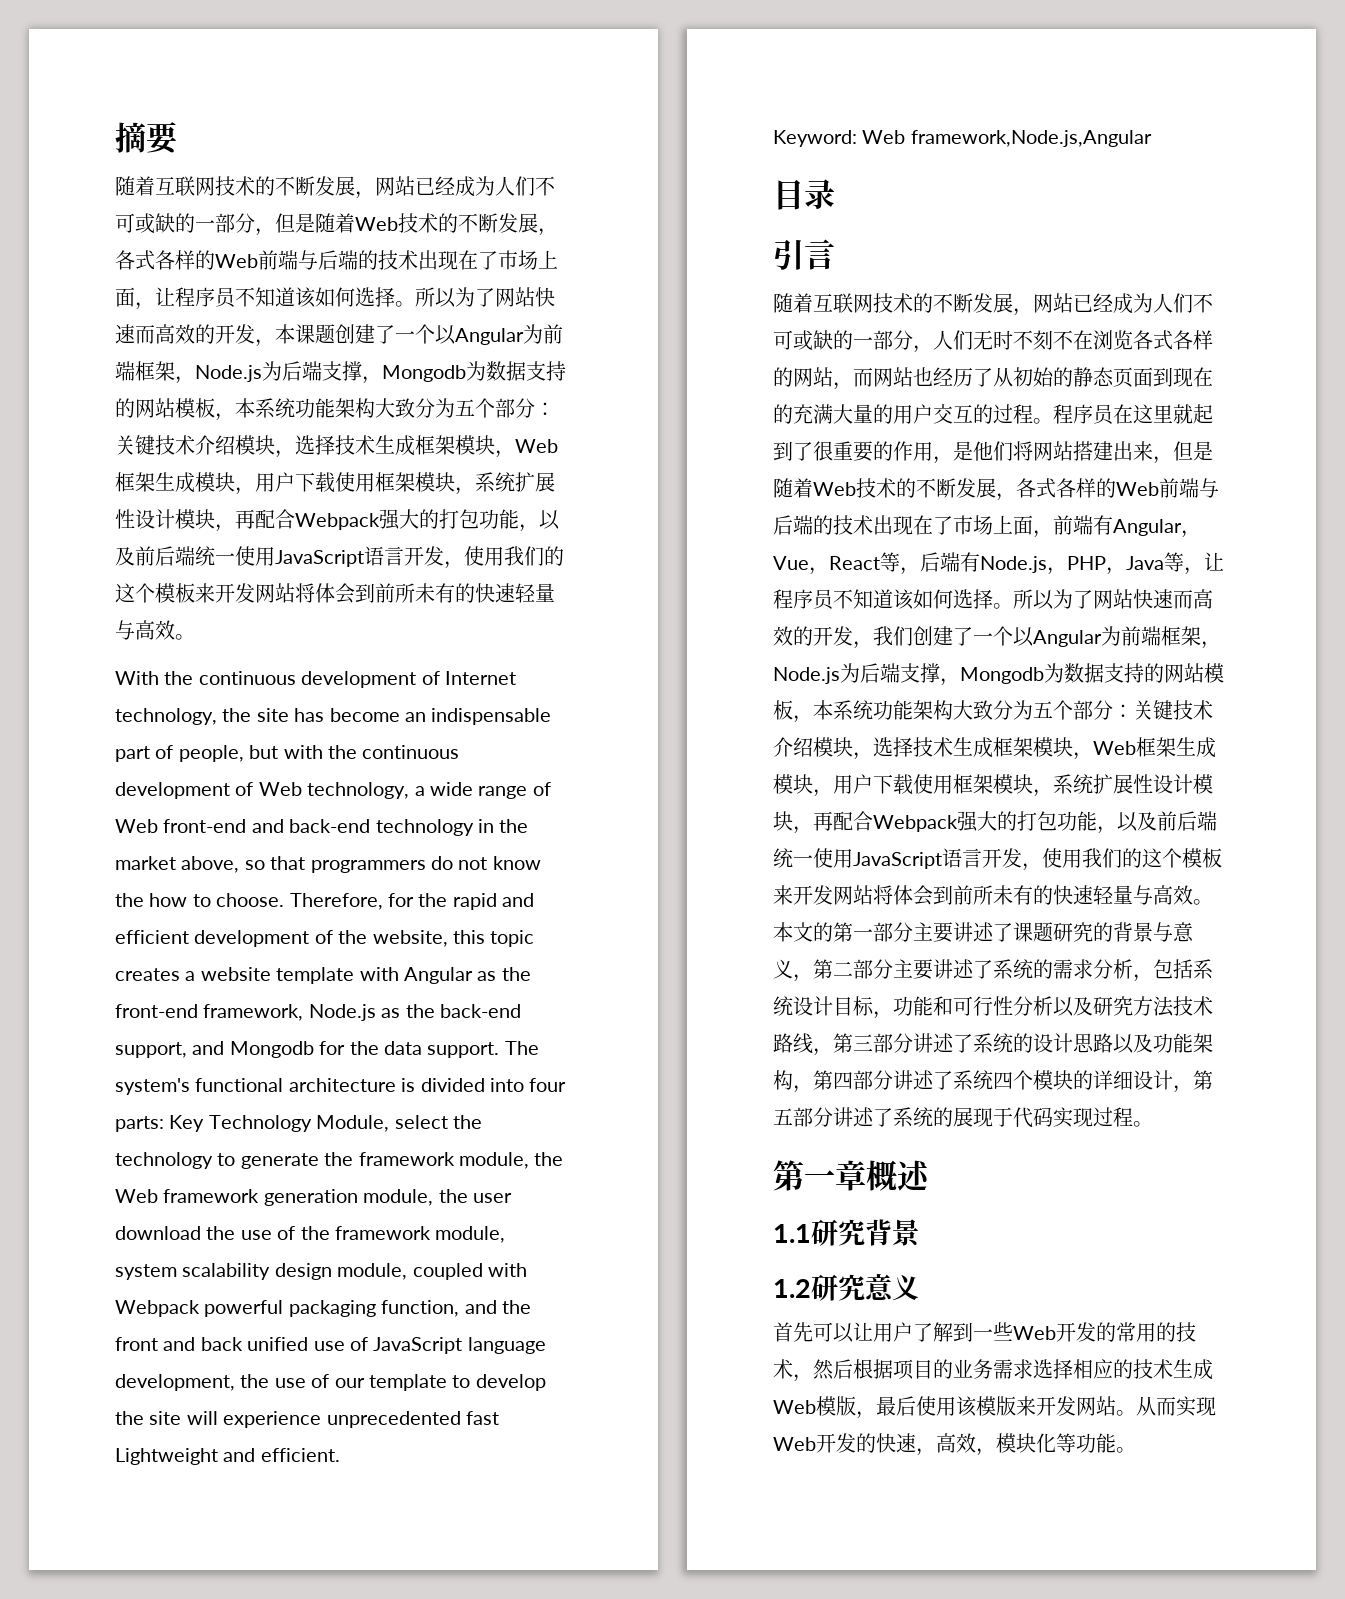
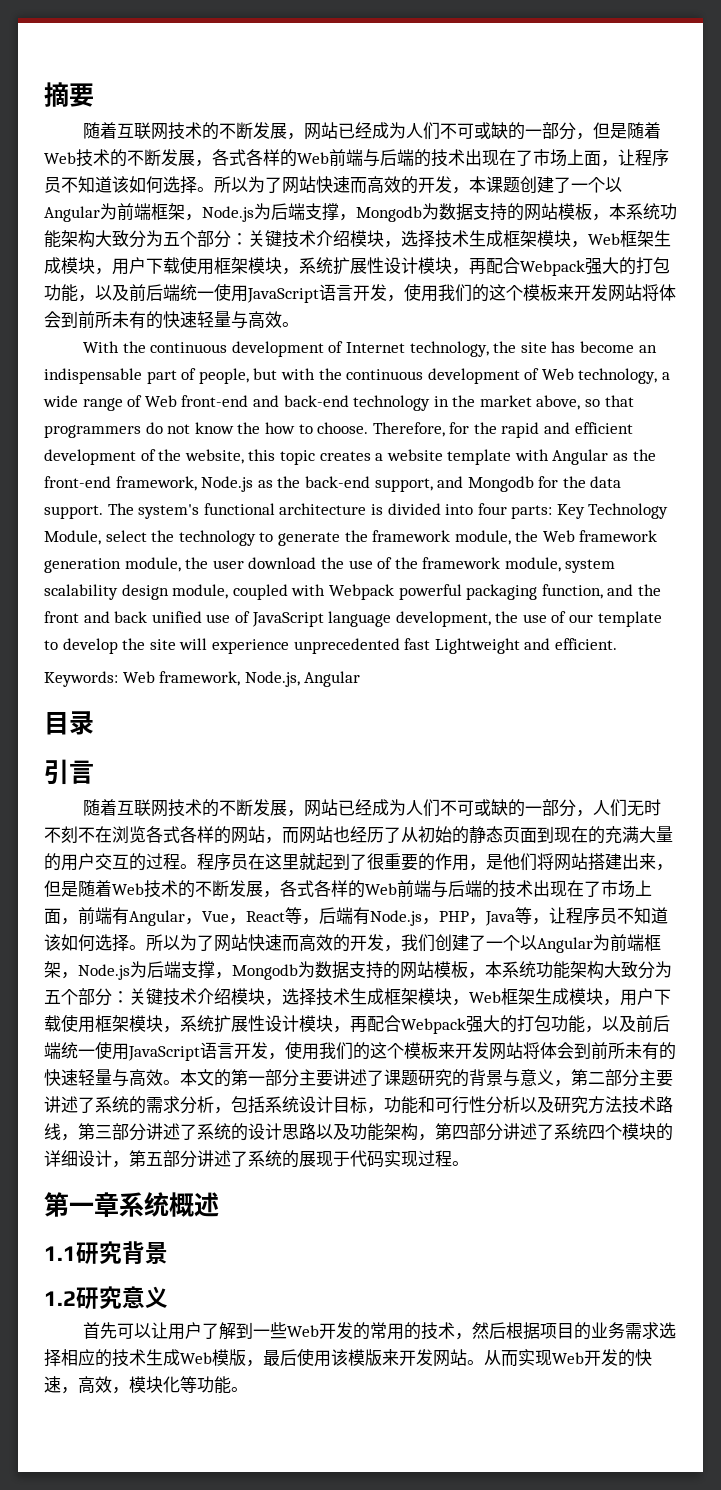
[773,130,1152,147] Keyword: Web framework,Node.js,Angular -> [44,671,361,687] Keywords: Web framework, Node.js, Angular
(866, 1175) none -> [119,1192,169,1217] 系统

